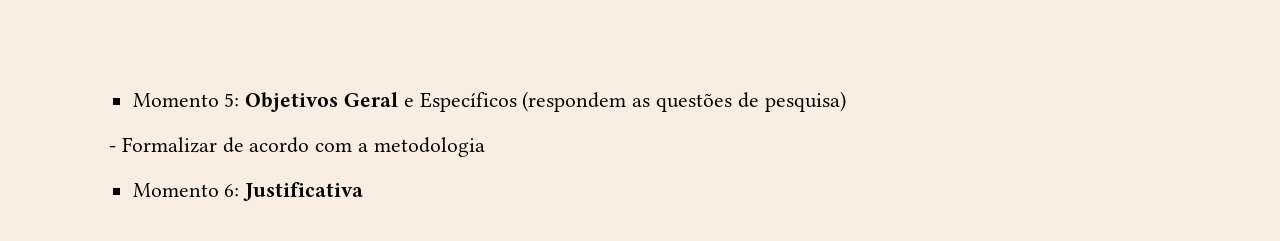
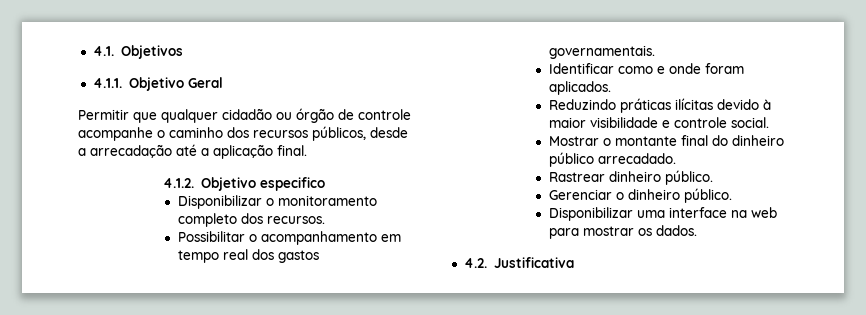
[132,93,240,107] Momento 5: -> [92,46,114,56] 4.1.
(339, 102) none -> [92,77,184,91] // 4.1.1. Objetivo
[403,91,846,112] [109,137,485,157] [132,183,240,197] e Específicos (respondem as questões de pesquisa) // - Formalizar de acordo com a metodologia // Momento 6: -> [78,108,411,123] [78,126,408,141] [78,144,307,159] [162,177,325,191] [177,195,377,209] [177,213,325,227] [177,231,401,245] [177,249,319,263] [548,45,655,59] [548,63,744,74] [548,81,611,95] [548,98,771,113] [548,117,769,128] [548,135,784,146] [548,152,676,167] [548,170,713,185] [548,188,732,203] [548,207,777,221] [548,225,697,239] [463,258,487,268] // Permitir que qualquer cidadão ou órgão de controle acompanhe o caminho dos recursos públicos, desde a arrecadação até a aplicação final. // 4.1.2. Objetivo especifico // Disponibilizar o monitoramento completo dos recursos. // Possibilitar o acompanhamento em tempo real dos gastos governamentais. // Identificar como e onde foram aplicados. // Reduzindo práticas ilícitas devido à maior visibilidade e controle social. // Mostrar o montante final do dinheiro público arrecadado. // Rastrear dinheiro público. // Gerenciar o dinheiro público. // Disponibilizar uma interface na web para mostrar os dados. // 4.2.

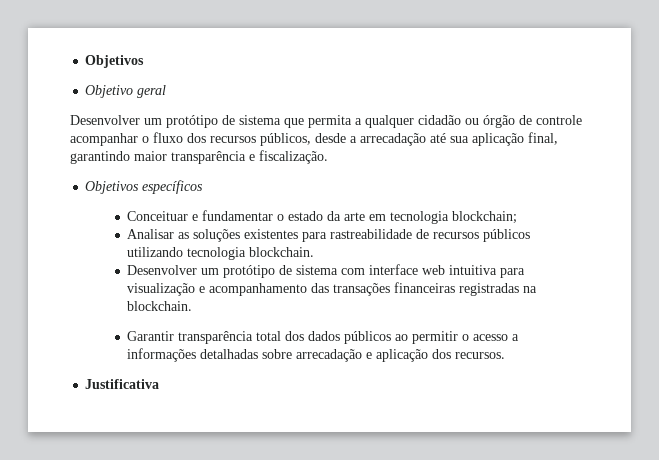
[92,46,114,56] 4.1. -> (85, 61) none
[92,77,223,91] [78,109,157,123] 4.1.1. Objetivo Geral // Permitir que -> [85,85,167,98] [70,115,362,128] Objetivo geral // Desenvolver um protótipo de sistema que permita a
[78,127,223,141] acompanhe o caminho -> [70,132,183,146] acompanhar o fluxo
[201,144,307,159] [162,177,325,191] [177,195,377,209] [177,213,325,227] [177,231,401,245] [177,249,319,263] [548,45,655,59] [548,63,744,74] [548,81,611,95] [548,98,771,113] [548,117,769,128] [548,135,784,146] [548,152,676,167] [548,170,713,185] [548,188,732,203] [548,207,777,221] [548,225,697,239] [463,258,487,268] a aplicação final. // 4.1.2. Objetivo especifico // Disponibilizar o monitoramento completo dos recursos. // Possibilitar o acompanhamento em tempo real dos gastos governamentais. // Identificar como e onde foram aplicados. // Reduzindo práticas ilícitas devido à maior visibilidade e controle social. // Mostrar o montante final do dinheiro público arrecadado. // Rastrear dinheiro público. // Gerenciar o dinheiro público. // Disponibilizar uma interface na web para mostrar os dados. // 4.2. -> [450,132,558,146] [70,150,328,164] [85,180,204,194] [127,210,518,224] [127,229,531,242] [127,247,315,260] [127,264,526,278] [127,282,538,296] [127,301,193,311] [127,331,520,344] [127,348,506,362] sua aplicação final, garantindo maior transparência e fiscalização. // Objetivos específicos // Conceituar e fundamentar o estado da arte em tecnologia blockchain; // Analisar as soluções existentes para rastreabilidade de recursos públicos utilizando tecnologia blockchain. // Desenvolver um protótipo de sistema com interface web intuitiva para visualização e acompanhamento das transações financeiras registradas na blockchain. // Garantir transparência total dos dados públicos ao permitir o acesso a informações detalhadas sobre arrecadação e aplicação dos recursos. //

